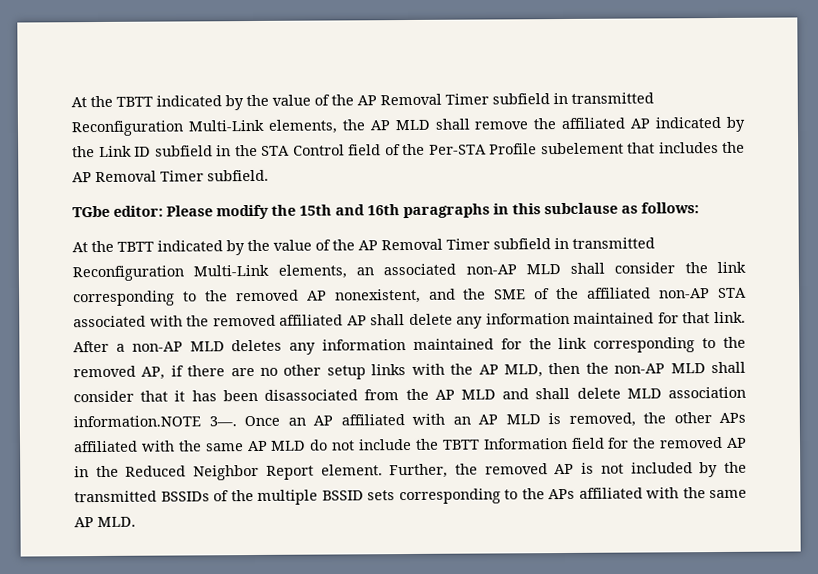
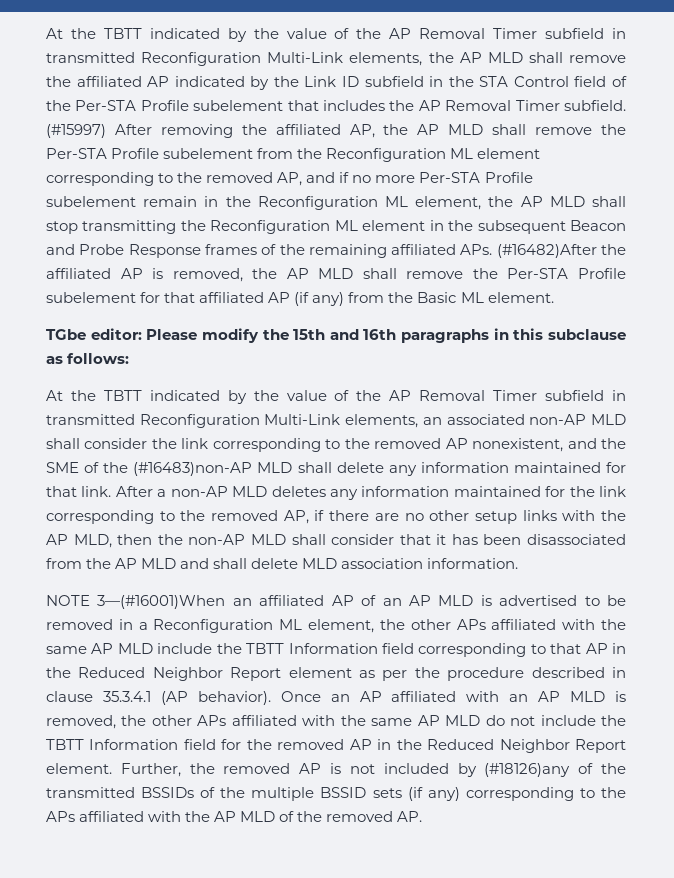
(269, 175) none -> [46,124,627,138] [46,148,541,162] [46,172,533,186] [46,196,626,210] [46,220,627,234] [46,244,626,258] [46,268,626,282] [46,292,554,306] (#15997) After removing the affiliated AP, the AP MLD shall remove the Per-STA Profile subelement from the Reconfiguration ML element corresponding to the removed AP, and if no more Per-STA Profile subelement remain in the Reconfiguration ML element, the AP MLD shall stop transmitting the Reconfiguration ML element in the subsequent Beacon and Probe Response frames of the remaining affiliated APs. (#16482)After the affiliated AP is removed, the AP MLD shall remove the Per-STA Profile subelement for that affiliated AP (if any) from the Basic ML element.
[587,287,747,299] [73,314,367,328] affiliated non-AP STA associated with the removed affiliated AP -> [133,462,293,476] (#16483)non-AP MLD
[73,415,237,428] information.NOTE 3—. -> [427,558,519,569] [46,595,626,609] [46,619,627,633] [46,643,626,657] [46,667,626,681] [46,691,271,705] information. // NOTE 3—(#16001)When an affiliated AP of an AP MLD is advertised to be removed in a Reconfiguration ML element, the other APs affiliated with the same AP MLD include the TBTT Information field corresponding to that AP in the Reduced Neighbor Report element as per the procedure described in clause 35.3.4.1 (AP behavior).
(719, 470) none -> [484,763,594,777] (#18126)any of
(395, 495) none -> [407,787,460,801] (if any)
[709,489,747,499] [74,516,136,528] same AP MLD. -> [214,811,423,822] AP MLD of the removed AP.

